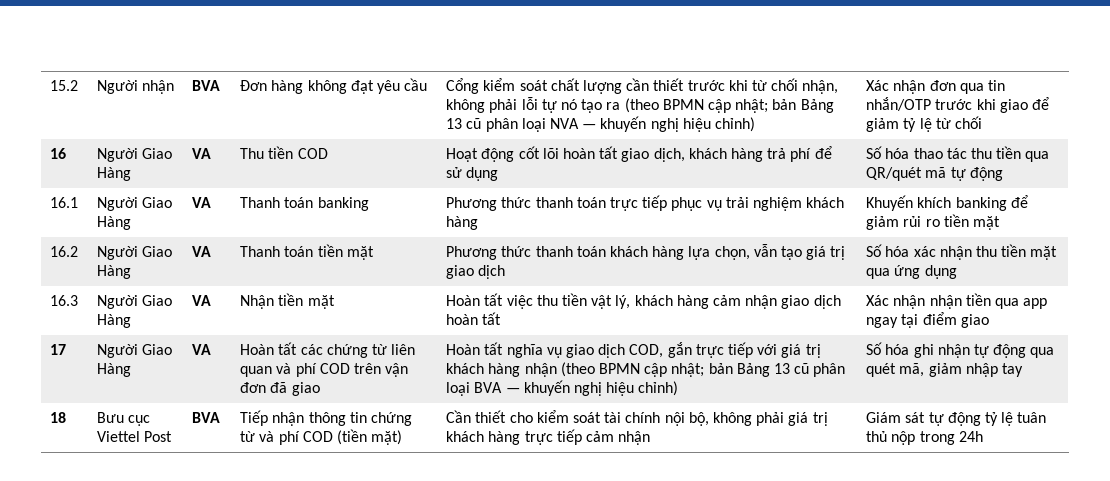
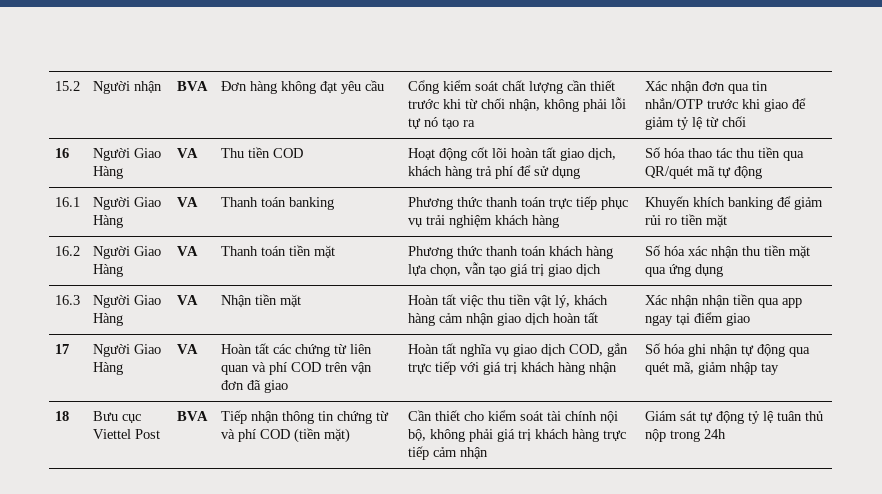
[624,98,834,113] [446,116,755,132] (theo BPMN cập nhật; bản Bảng 13 cũ phân loại NVA — khuyến nghị hiệu chỉnh) -> (476, 123) none
[560,362,846,377] [446,380,679,396] (theo BPMN cập nhật; bản Bảng 13 cũ phân loại BVA — khuyến nghị hiệu chỉnh) -> (618, 368) none

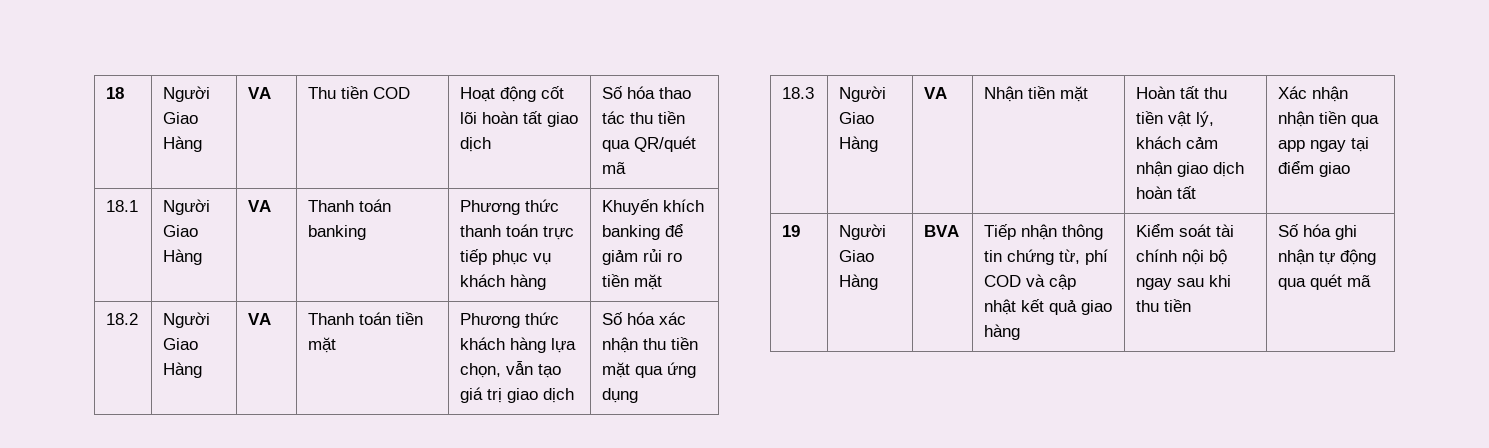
[55,81,81,91] [93,81,163,94] [177,81,209,91] [221,80,385,94] [408,80,616,94] [408,97,627,112] [408,117,476,129] [645,81,769,94] [645,98,807,112] [645,116,747,130] [55,148,70,158] 15.2 | Người nhận | BVA | Đơn hàng không đạt yêu cầu | Cổng kiểm soát chất lượng cần thiết trước khi từ chối nhận, không phải lỗi tự nó tạo ra | Xác nhận đơn qua tin nhắn/OTP trước khi giao để giảm tỷ lệ từ chối // 16 -> [106,87,125,99] 18
[588,148,617,160] [408,165,581,179] dịch, khách hàng trả phí để sử dụng -> [460,137,492,152] dịch
[718,166,763,179] [55,197,81,207] tự động // 16.1 -> [106,200,139,212] // 18.1
[426,215,493,228] trải nghiệm -> (552, 259) none
[55,246,81,256] 16.2 -> [106,313,139,325] 18.2
[486,246,547,256] thanh toán -> (560, 318) none
[55,295,81,305] 16.3 -> [782,87,815,99] 18.3
[460,295,484,307] việc -> (1200, 92) none
[408,313,436,326] hàng -> (1182, 142) none
[55,344,70,354] [93,344,162,357] [93,362,124,375] [177,344,199,354] [221,343,373,357] [221,362,373,375] [221,380,289,393] [408,343,629,357] [408,361,618,375] 17 | Người Giao Hàng | VA | Hoàn tất các chứng từ liên quan và phí COD trên vận đơn đã giao | Hoàn tất nghĩa vụ giao dịch COD, gắn trực tiếp với giá trị khách hàng nhận -> [782,225,801,237] [839,224,887,240] [839,250,875,262] [839,274,879,290] [924,225,960,237] [984,224,1104,240] [984,249,1109,265] [984,274,1077,290] [984,299,1113,315] [984,324,1021,340] [1136,224,1235,237] [1136,249,1228,265] [1136,275,1232,290] [1136,299,1192,312] 19 | Người Giao Hàng | BVA | Tiếp nhận thông tin chứng từ, phí COD và cập nhật kết quả giao hàng | Kiểm soát tài chính nội bộ ngay sau khi thu tiền
[673,362,780,375] [55,411,70,421] [93,411,142,423] [93,429,161,439] [177,411,209,421] [221,410,390,424] [221,428,351,443] [408,410,619,423] [408,429,627,442] [408,446,489,460] [645,411,824,424] [645,429,727,442] mã, giảm nhập tay // 18 | Bưu cục Viettel Post | BVA | Tiếp nhận thông tin chứng từ và phí COD (tiền mặt) | Cần thiết cho kiểm soát tài chính nội bộ, không phải giá trị khách hàng trực tiếp cảm nhận | Giám sát tự động tỷ lệ tuân thủ nộp trong 24h -> [1347,275,1372,287] mã

